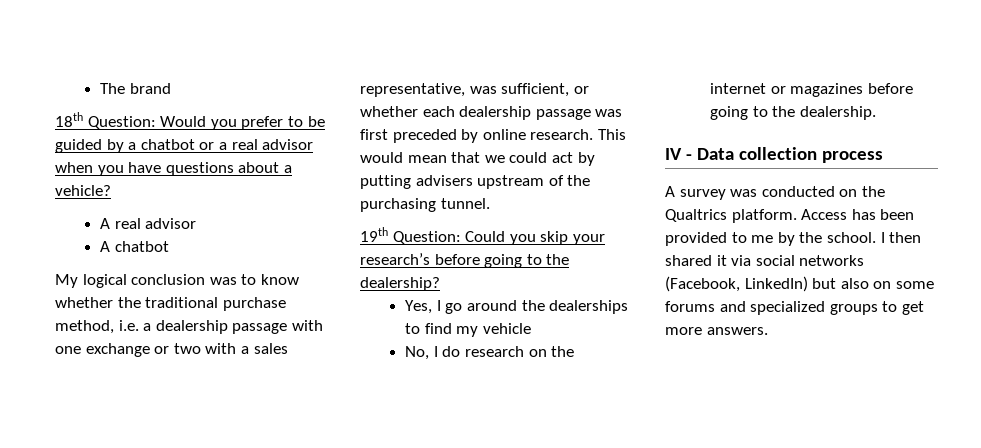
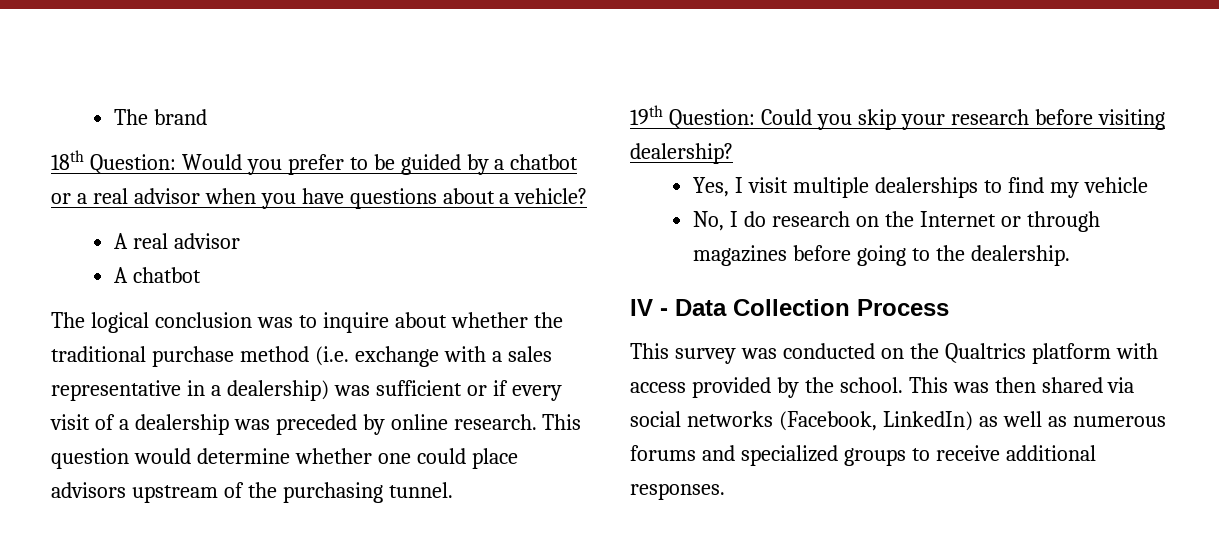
[55,274,78,288] My -> [51,312,85,328] The
[260,274,299,285] know -> [322,312,447,333] inquire about
[55,320,323,334] [55,343,288,357] [360,83,589,97] [360,106,623,120] [360,129,388,140] method, i.e. a dealership passage with one exchange or two with a sales representative, was sufficient, or whether each dealership passage was first -> [239,346,552,367] [51,380,562,401] [50,414,270,435] method (i.e. exchange with a sales representative in a dealership) was sufficient or if every visit of a dealership was
[360,152,595,166] [360,175,473,189] would mean that we could act by putting advisers -> [51,448,518,469] [51,482,126,498] question would determine whether one could place advisors
[360,253,570,268] research’s before going to the -> [950,109,1165,130] research before visiting
[445,300,545,314] go around the -> [748,177,869,198] visit multiple
[710,83,786,94] internet or -> [919,211,1100,232] Internet or through
[738,147,883,163] [665,186,675,197] collection process // A -> [733,299,949,316] [630,343,669,359] Collection Process // This
[731,209,915,223] [665,232,774,246] platform. Access has been provided to me -> [1031,343,1158,364] [630,377,771,398] platform with access provided
[880,232,885,243] I -> [908,377,989,393] This was
[716,255,727,266] it -> (1103, 385) none
[812,278,934,289] but also on some -> [978,411,1166,427] as well as numerous
[901,301,924,315] [665,327,768,335] get more answers. -> [935,445,1096,461] [630,483,725,500] receive additional responses.

